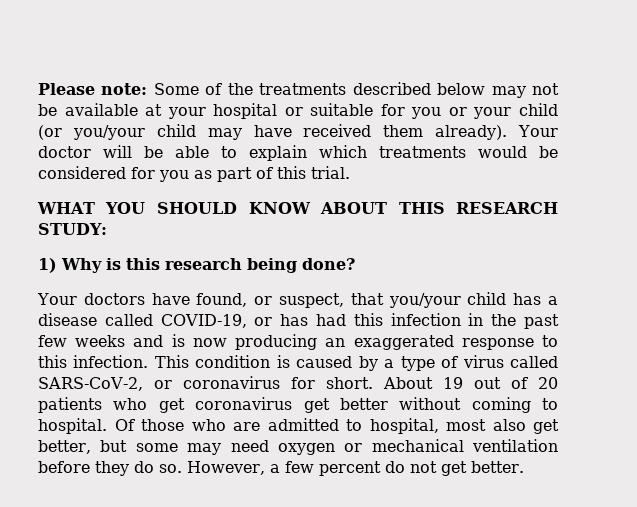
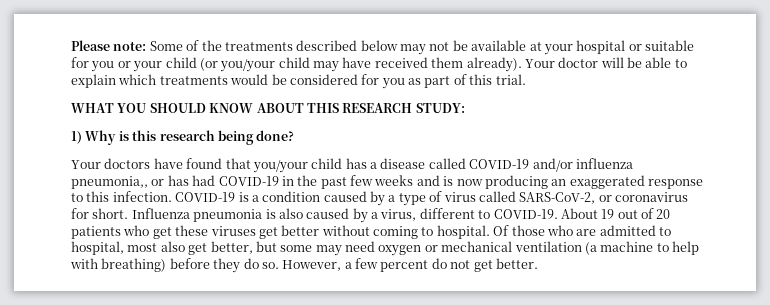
[196,293,344,308] found, or suspect, -> [186,158,223,169] found
[160,314,247,328] COVID-19, -> [469,158,633,172] [71,176,148,189] COVID-19 and/or influenza pneumonia,,
[353,313,461,326] this infection -> [218,176,279,186] COVID-19
[154,355,290,368] This condition is -> [175,191,321,202] COVID-19 is a condition
(373, 383) none -> [131,208,558,223] Influenza pneumonia is also caused by a virus, different to COVID-19.
[195,397,293,410] coronavirus -> [175,225,256,236] these viruses
(558, 445) none -> [584,241,699,255] [70,258,167,272] (a machine to help with breathing)

